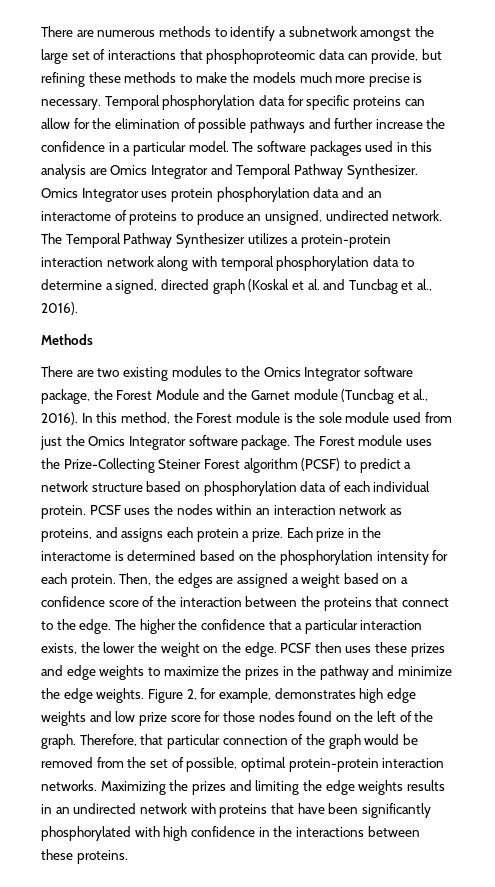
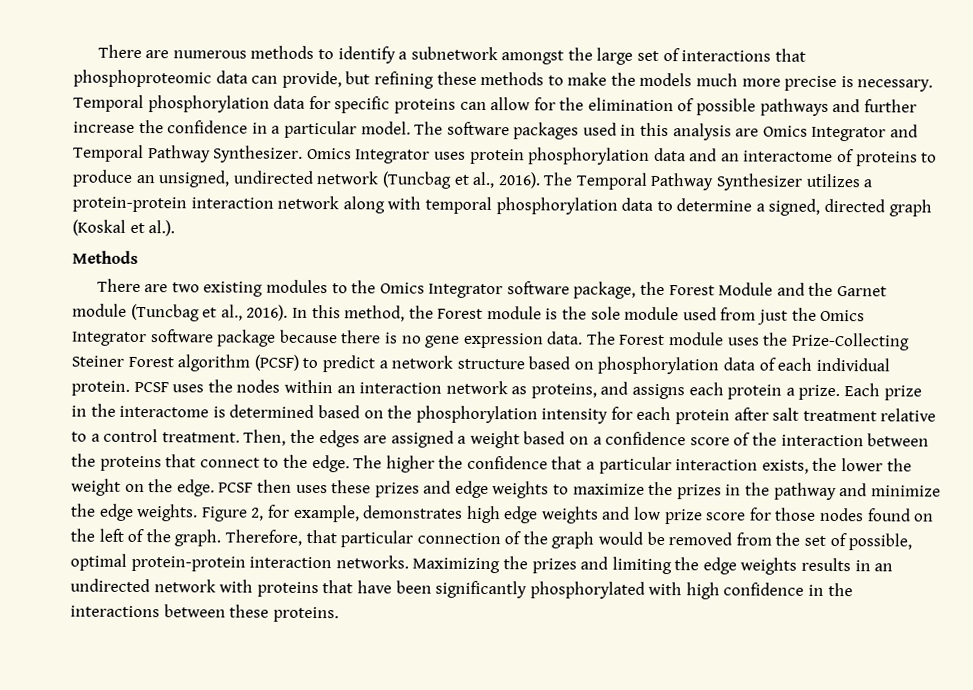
[392,210,443,221] network. -> [316,171,540,189] network (Tuncbag et al., 2016).
[307,279,433,294] [41,302,78,315] al. and Tuncbag et al., 2016). -> [148,220,176,237] al.).
[241,435,291,450] package. -> [216,329,584,349] package because there is no gene expression data.
[70,574,116,588] protein. -> [675,407,937,425] [71,428,240,443] protein after salt treatment relative to a control treatment.

